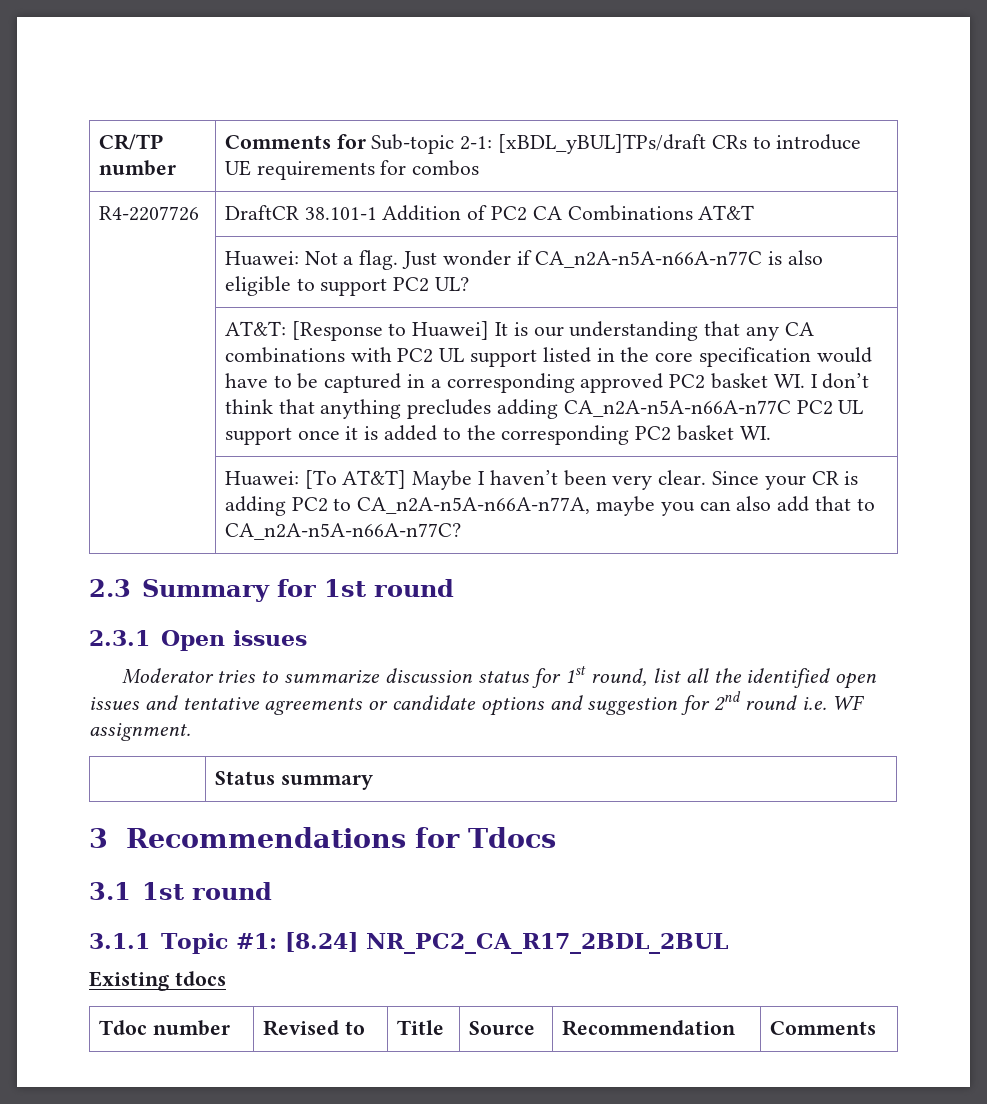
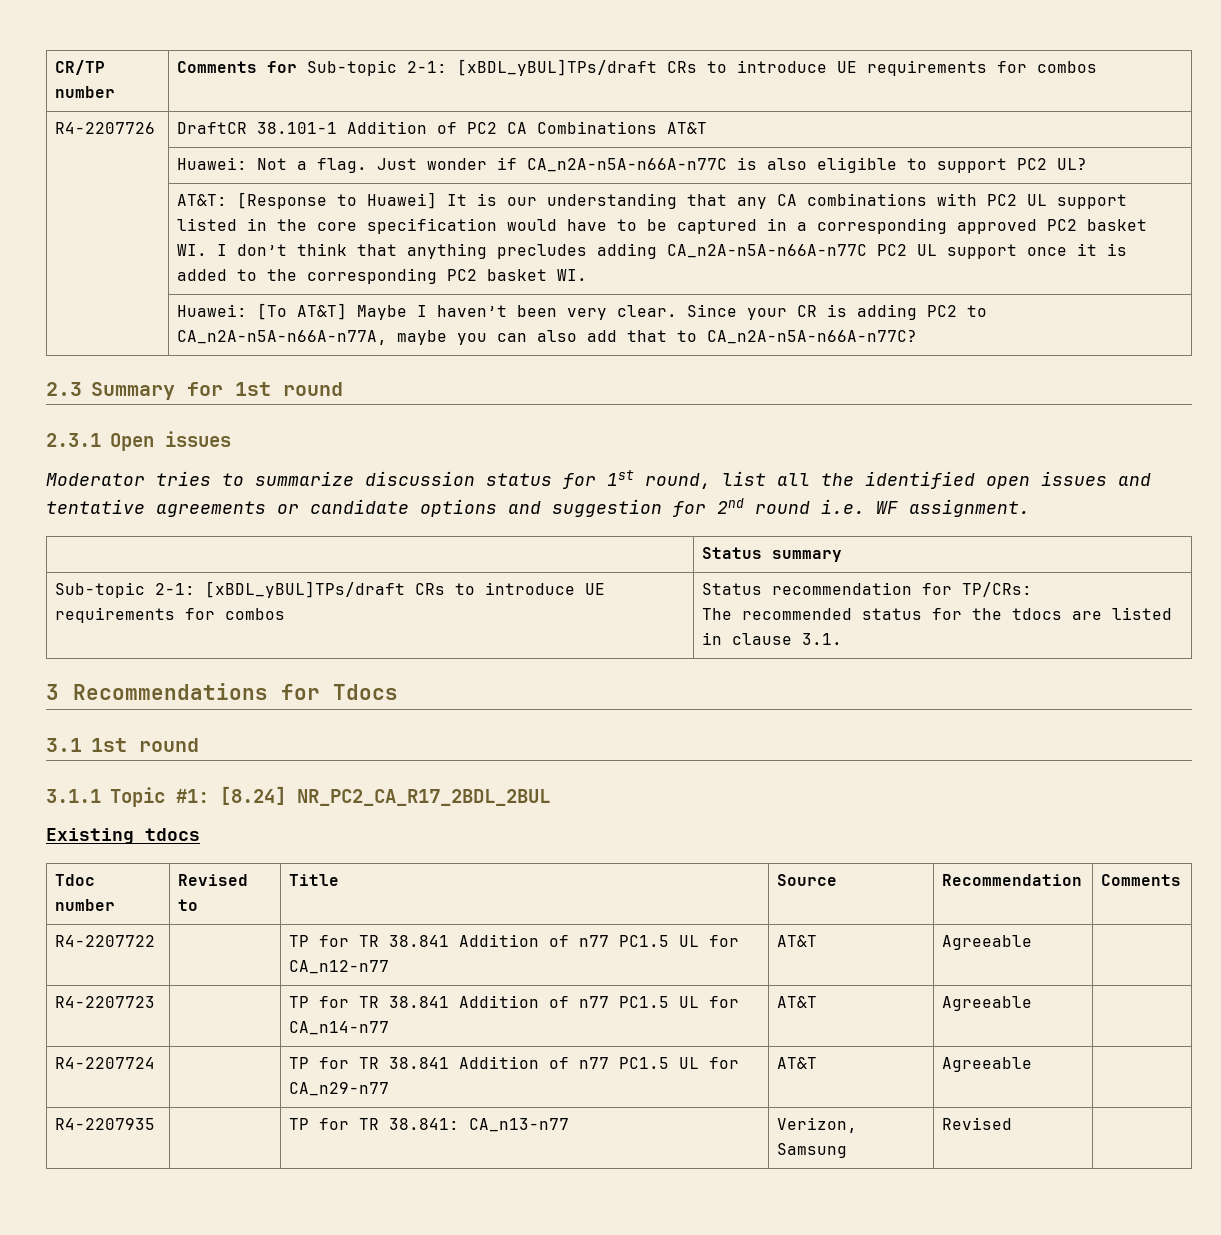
(373, 782) none -> [54,581,605,598] [54,607,285,623] [701,582,1032,597] [701,607,1172,620] [701,632,842,645] // Sub-topic 2-1: [xBDL_yBUL]TPs/draft CRs to introduce UE requirements for combos | Status recommendation for TP/CRs: // The recommended status for the tdocs are listed in clause 3.1.
(876, 1028) none -> [54,935,155,947] [288,934,739,947] [288,960,389,974] [776,935,817,947] [941,935,1032,950] [54,996,155,1008] [288,995,739,1008] [288,1021,389,1035] [776,996,817,1008] [941,996,1032,1011] [54,1057,155,1069] [288,1056,739,1069] [288,1082,389,1096] [776,1057,817,1069] [941,1057,1032,1072] [54,1118,155,1130] [288,1118,569,1132] [776,1117,857,1133] [776,1143,847,1158] [941,1117,1012,1130] // R4-2207722 | | TP for TR 38.841 Addition of n77 PC1.5 UL for CA_n12-n77 | AT&T | Agreeable | // R4-2207723 | | TP for TR 38.841 Addition of n77 PC1.5 UL for CA_n14-n77 | AT&T | Agreeable | // R4-2207724 | | TP for TR 38.841 Addition of n77 PC1.5 UL for CA_n29-n77 | AT&T | Agreeable | // R4-2207935 | | TP for TR 38.841: CA_n13-n77 | Verizon, Samsung | Revised |

